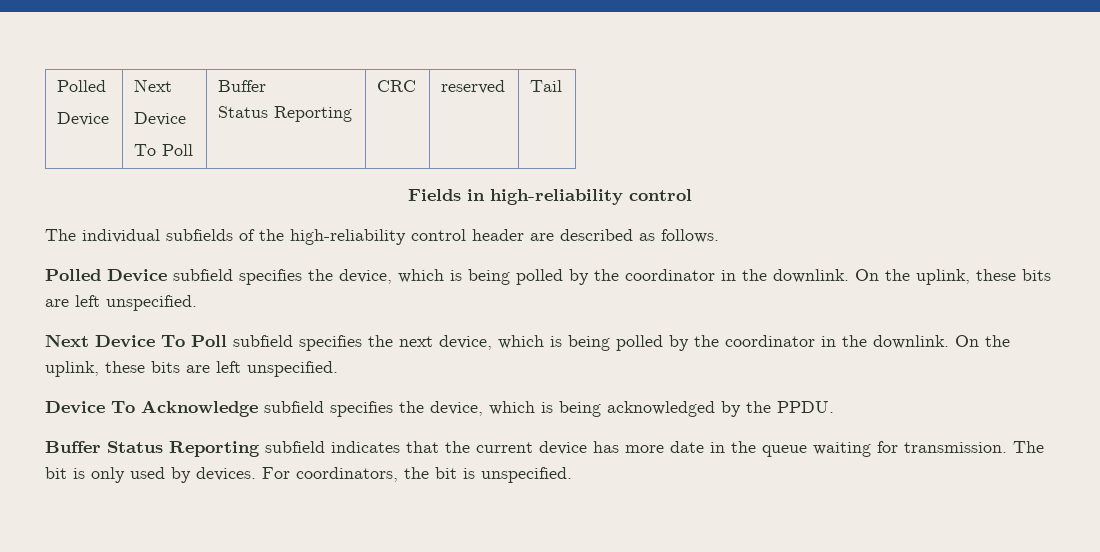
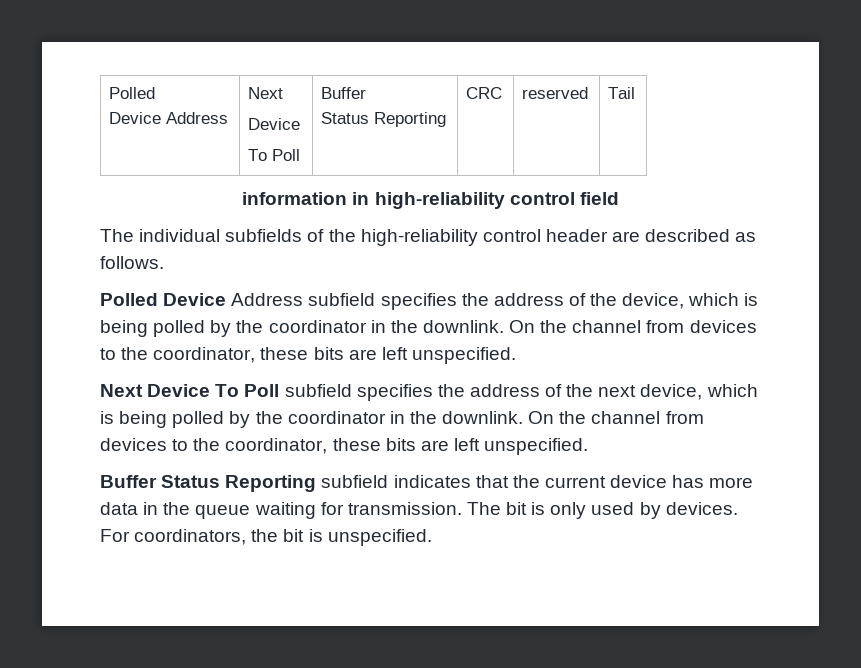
(110, 119) none -> [166,112,229,124] Address
[408,189,461,201] Fields -> [242,192,348,205] information
(692, 195) none -> [579,192,619,205] field
[173,269,333,285] subfield specifies the -> [231,293,618,310] Address subfield specifies the address of the
[916,269,970,285] uplink, -> [572,320,757,333] [100,347,256,363] channel from devices to the coordinator,
(393, 341) none -> [469,384,594,397] address of the
[45,361,338,377] [45,400,834,417] uplink, these bits are left unspecified. // Device To Acknowledge subfield specifies the device, which is being acknowledged by the PPDU. -> [591,411,704,424] [100,438,589,455] channel from devices to the coordinator, these bits are left unspecified.
[670,441,704,453] date -> [100,502,138,515] data

